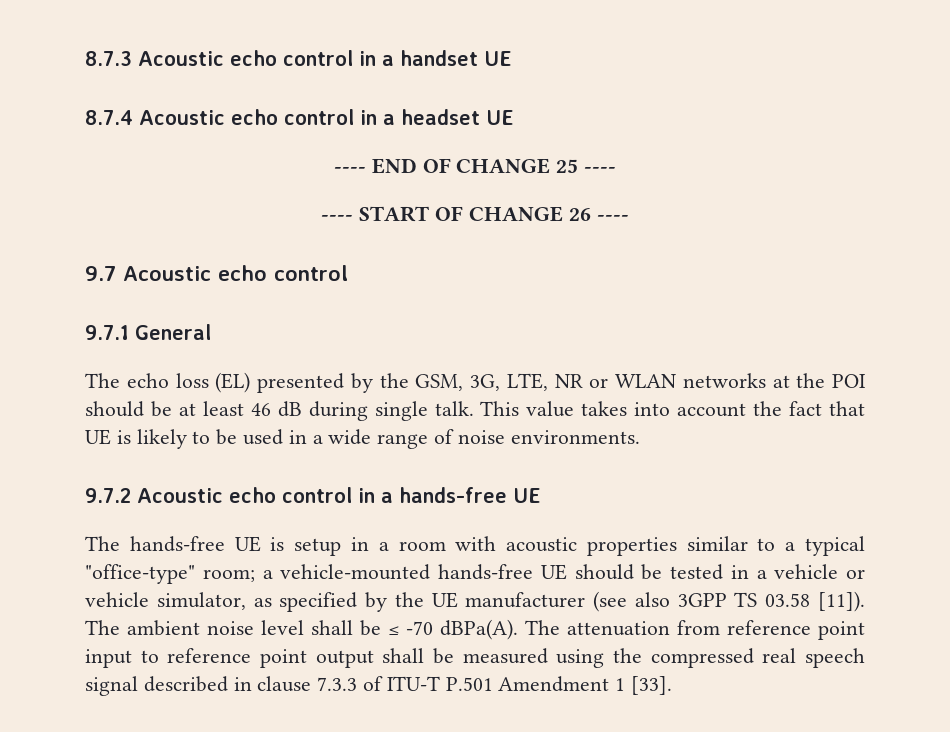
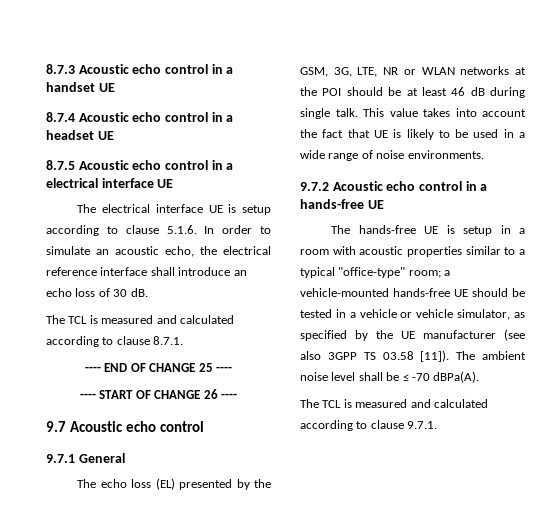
(514, 117) none -> [46,160,234,170] [46,178,174,188] [77,204,271,215] [46,225,271,236] [46,246,271,257] [46,267,247,276] [46,288,148,297] [46,315,234,324] [46,336,184,347] // 8.7.5 Acoustic echo control in a electrical interface UE // The electrical interface UE is setup according to clause 5.1.6. In order to simulate an acoustic echo, the electrical reference interface shall introduce an echo loss of 30 dB. // The TCL is measured and calculated according to clause 8.7.1.
[525,620,865,640] [85,648,865,668] [85,676,673,696] The attenuation from reference point input to reference point output shall be measured using the compressed real speech signal described in clause 7.3.3 of ITU-T P.501 Amendment 1 [33]. -> [300,399,488,408] [300,420,438,431] // The TCL is measured and calculated according to clause 9.7.1.

